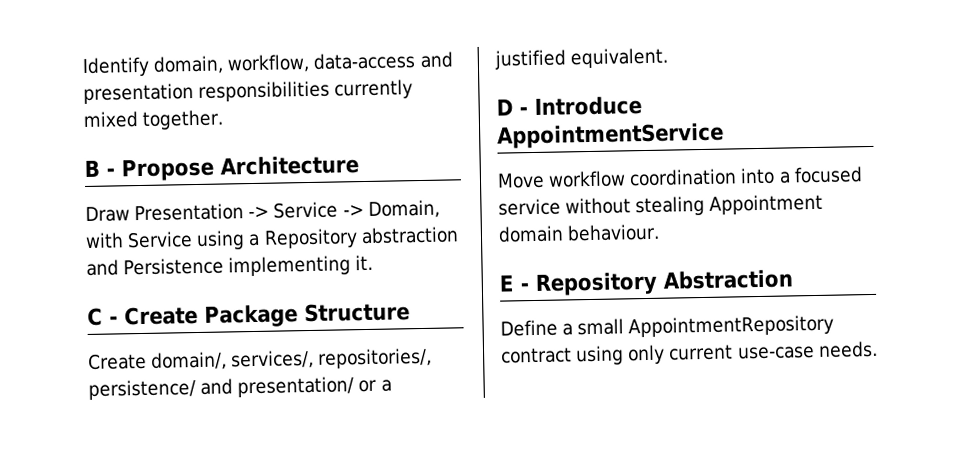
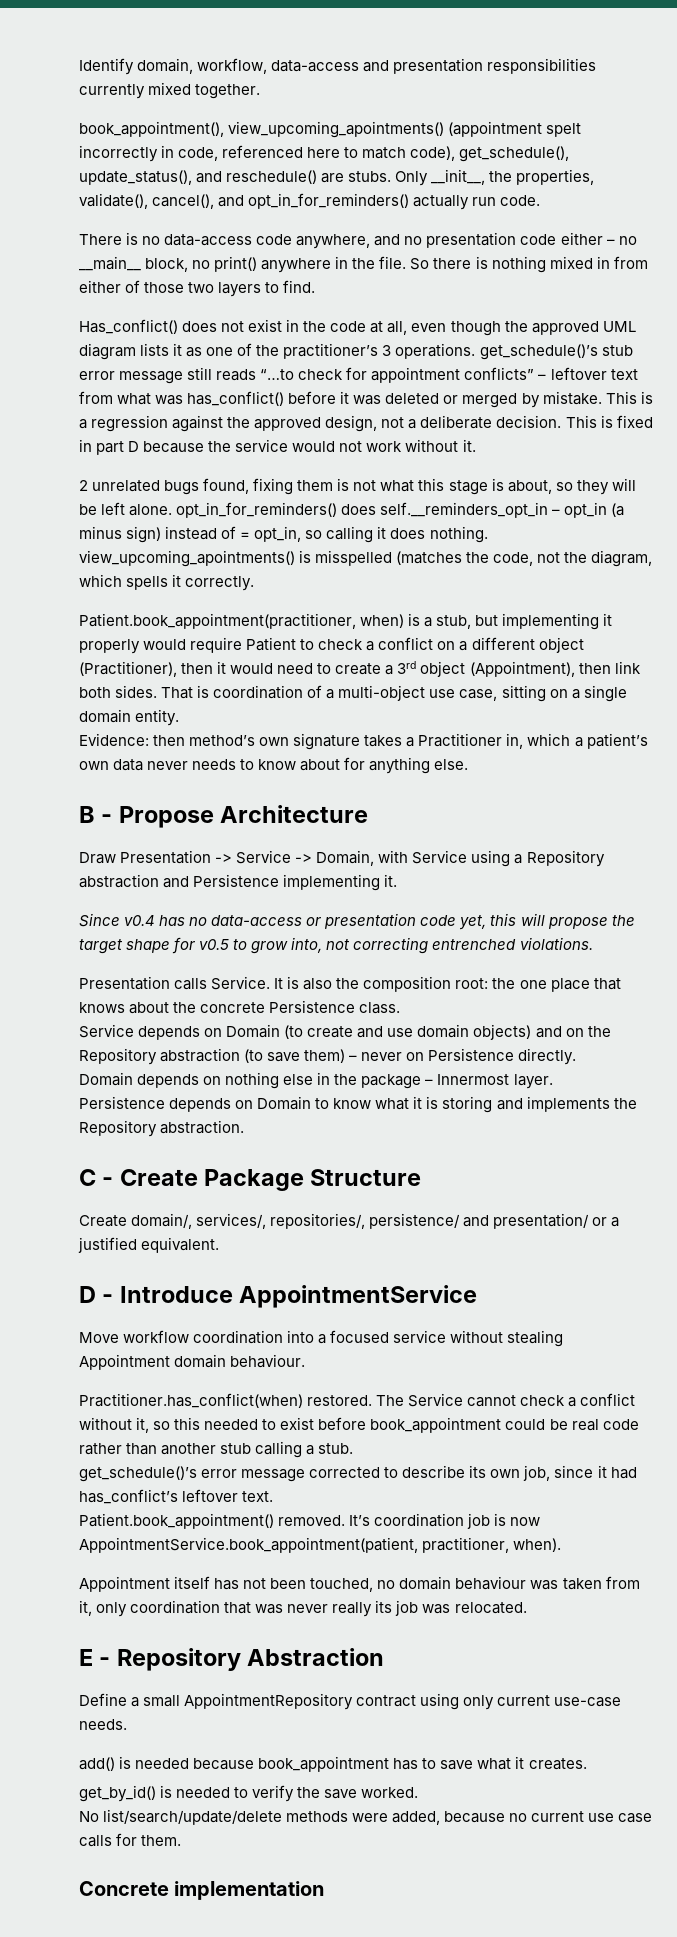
(225, 119) none -> [79,121,582,138] [79,145,570,162] [79,169,595,186] [79,193,541,210] [79,232,637,249] [79,256,648,273] [79,280,316,297] [79,319,636,336] [79,343,633,360] [79,367,638,384] [79,391,653,408] [79,415,653,432] [79,439,476,455] [79,478,636,495] [79,502,625,518] [79,526,488,543] [79,550,653,567] [79,574,255,591] [79,613,613,630] [79,637,584,654] [79,661,641,677] [79,685,627,702] [79,709,180,726] [79,733,648,750] [79,757,469,774] // book_appointment(), view_upcoming_apointments() (appointment spelt incorrectly in code, referenced here to match code), get_schedule(), update_status(), and reschedule() are stubs. Only __init__, the properties, validate(), cancel(), and opt_in_for_reminders() actually run code. // There is no data-access code anywhere, and no presentation code either – no __main__ block, no print() anywhere in the file. So there is nothing mixed in from either of those two layers to find. // Has_conflict() does not exist in the code at all, even though the approved UML diagram lists it as one of the practitioner’s 3 operations. get_schedule()’s stub error message still reads “…to check for appointment conflicts” – leftover text from what was has_conflict() before it was deleted or merged by mistake. This is a regression against the approved design, not a deliberate decision. This is fixed in part D because the service would not work without it. // 2 unrelated bugs found, fixing them is not what this stage is about, so they will be left alone. opt_in_for_reminders() does self.__reminders_opt_in – opt_in (a minus sign) instead of = opt_in, so calling it does nothing. view_upcoming_apointments() is misspelled (matches the code, not the diagram, which spells it correctly. // Patient.book_appointment(practitioner, when) is a stub, but implementing it properly would require Patient to check a conflict on a different object (Practitioner), then it would need to create a 3rd object (Appointment), then link both sides. That is coordination of a multi-object use case, sitting on a single domain entity. // Evidence: then method’s own signature takes a Practitioner in, which a patient’s own data never needs to know about for anything else.
(374, 262) none -> [79,913,635,930] [79,937,593,954] [79,976,621,992] [79,1000,401,1014] [79,1024,611,1040] [79,1048,577,1065] [79,1072,553,1089] [79,1096,637,1113] [79,1120,245,1137] // Since v0.4 has no data-access or presentation code yet, this will propose the target shape for v0.5 to grow into, not correcting entrenched violations. // Presentation calls Service. It is also the composition root: the one place that knows about the concrete Persistence class. // Service depends on Domain (to create and use domain objects) and on the Repository abstraction (to save them) – never on Persistence directly. // Domain depends on nothing else in the package – Innermost layer. // Persistence depends on Domain to know what it is storing and implements the Repository abstraction.
(661, 232) none -> [79,1393,636,1408] [79,1417,639,1433] [79,1441,354,1458] [79,1465,637,1482] [79,1489,274,1504] [79,1513,541,1529] [79,1537,562,1553] [79,1576,640,1592] [79,1600,527,1617] // Practitioner.has_conflict(when) restored. The Service cannot check a conflict without it, so this needed to exist before book_appointment could be real code rather than another stub calling a stub. // get_schedule()’s error message corrected to describe its own job, since it had has_conflict’s leftover text. // Patient.book_appointment() removed. It’s coordination job is now AppointmentService.book_appointment(patient, practitioner, when). // Appointment itself has not been touched, no domain behaviour was taken from it, only coordination that was never really its job was relocated.
(878, 349) none -> [79,1756,587,1772] [79,1785,419,1802] [79,1809,653,1825] [79,1833,182,1847] [79,1881,325,1900] // add() is needed because book_appointment has to save what it creates. // get_by_id() is needed to verify the save worked. // No list/search/update/delete methods were added, because no current use case calls for them. // Concrete implementation

